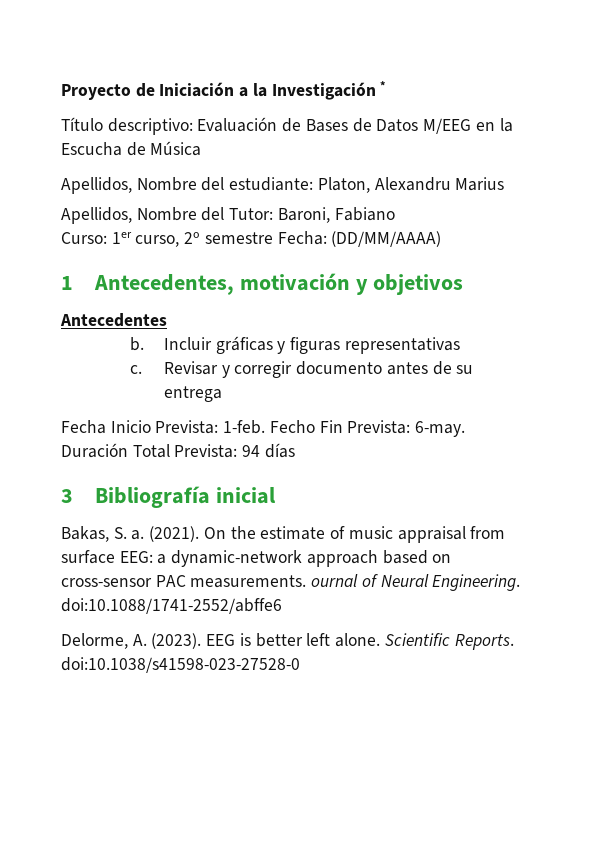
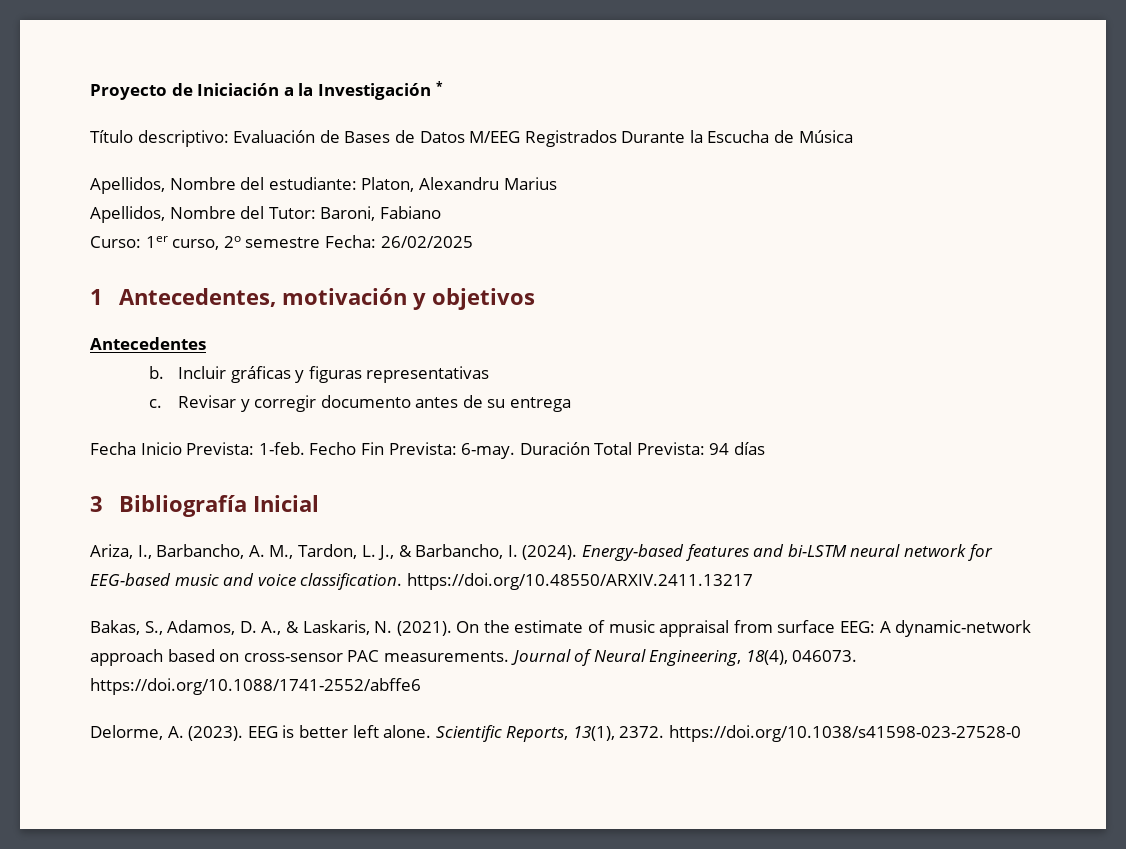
[475,122,495,131] en -> [524,130,686,147] Registrados Durante
[331,231,442,247] (DD/MM/AAAA) -> [380,236,473,248] 26/02/2025
[216,487,277,504] [61,526,145,542] inicial // Bakas, S. a. -> [253,495,320,512] [90,544,993,561] [90,573,753,590] [90,620,393,635] Inicial // Ariza, I., Barbancho, A. M., Tardon, L. J., & Barbancho, I. (2024). Energy-based features and bi-LSTM neural network for EEG-based music and voice classification. https://doi.org/10.48550/ARXIV.2411.13217 // Bakas, S., Adamos, D. A., & Laskaris, N.
[157,554,167,564] a -> [879,621,891,633] A
[311,574,359,587] ournal -> [510,649,571,665] Journal
[432,574,521,591] [61,598,282,614] Engineering. doi:10.1088/1741-2552/abffe6 -> [649,650,858,666] [90,678,421,695] Engineering, 18(4), 046073. https://doi.org/10.1088/1741-2552/abffe6
[454,634,514,650] [61,657,300,673] Reports. doi:10.1038/s41598-023-27528-0 -> [506,725,1022,742] Reports, 13(1), 2372. https://doi.org/10.1038/s41598-023-27528-0

